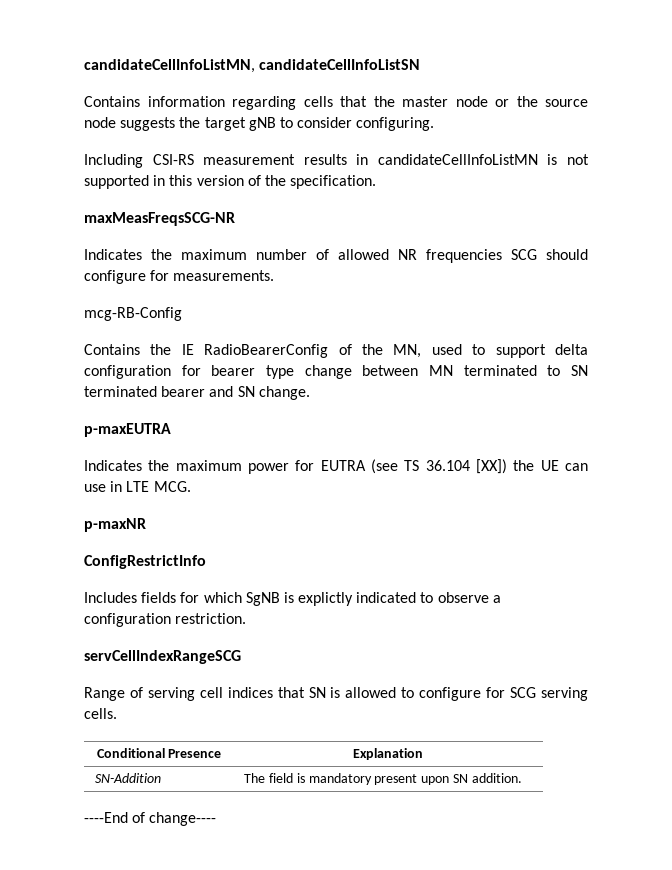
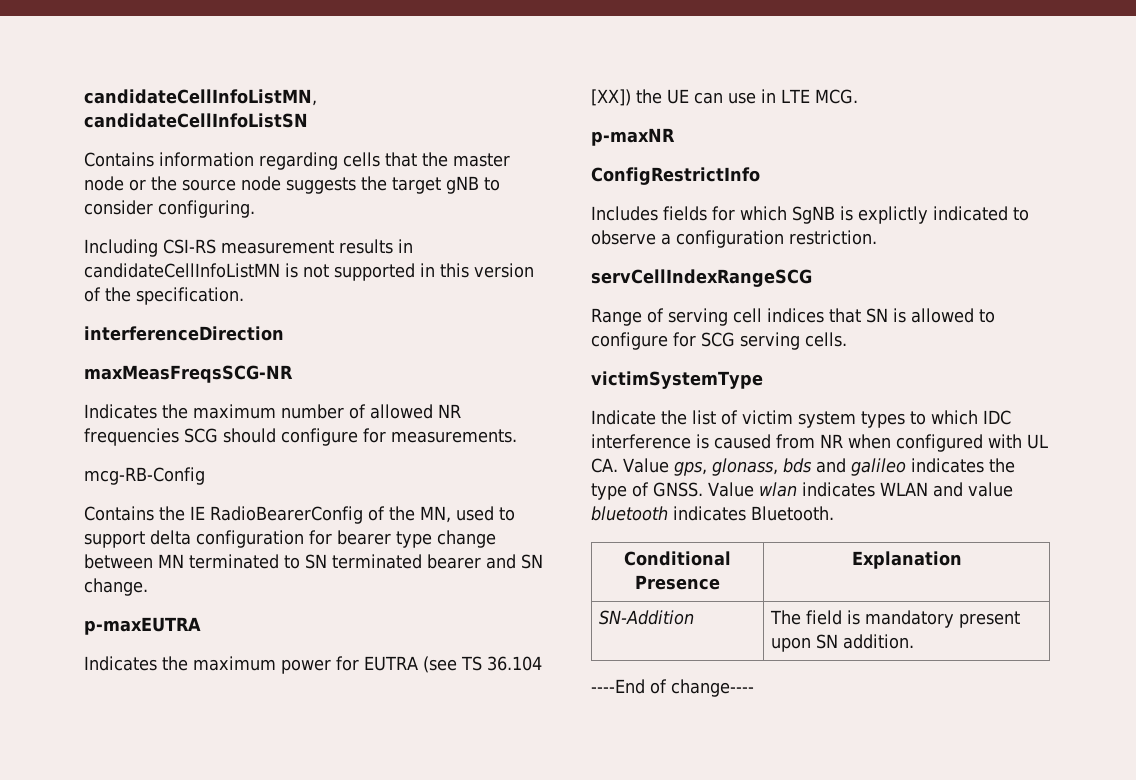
(377, 182) none -> [84,326,284,341] // interferenceDirection
(117, 713) none -> [591,371,763,389] [591,410,1011,428] [591,434,1048,452] [591,458,1015,476] [591,482,1013,500] [591,506,834,521] // victimSystemType // Indicate the list of victim system types to which IDC interference is caused from NR when configured with UL CA. Value gps, glonass, bds and galileo indicates the type of GNSS. Value wlan indicates WLAN and value bluetooth indicates Bluetooth.

